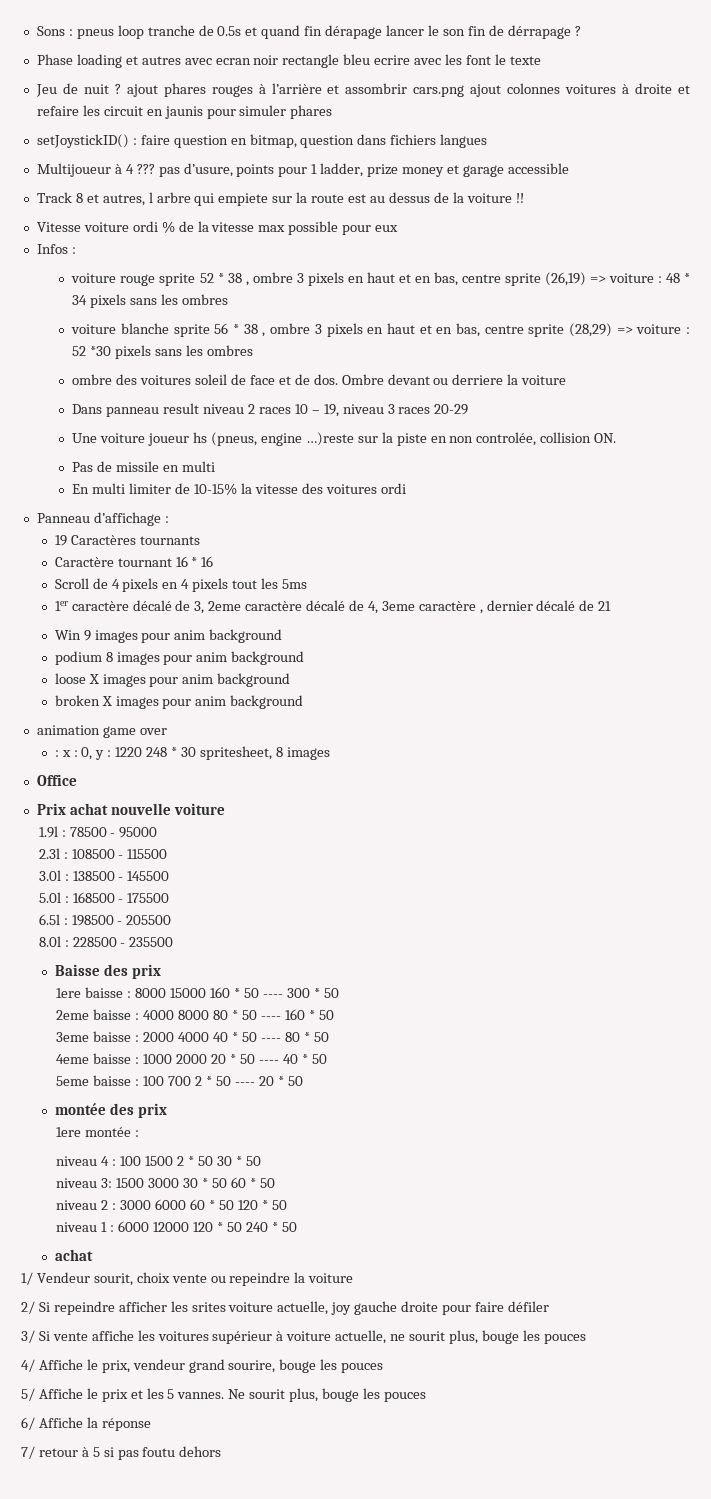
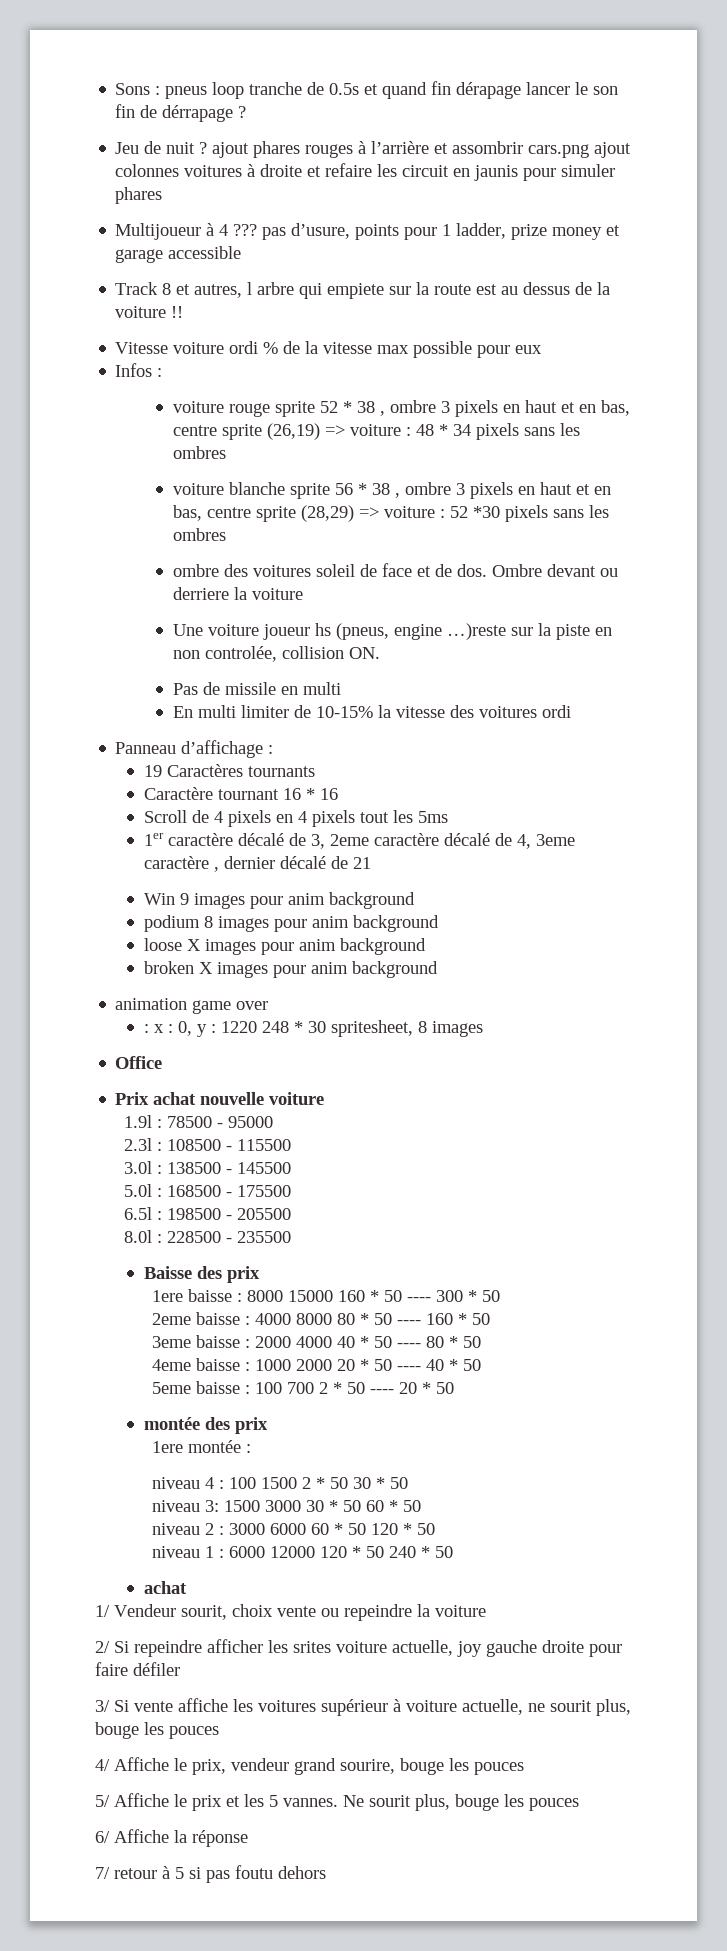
[36,54,541,68] // Phase loading et autres avec ecran noir rectangle bleu ecrire avec les font le texte -> (247, 112) none
[36,134,488,148] // setJoystickID() : faire question en bitmap, question dans fichiers langues -> (163, 195) none
[72,403,469,417] // Dans panneau result niveau 2 races 10 – 19, niveau 3 races 20-29 -> (303, 594) none

